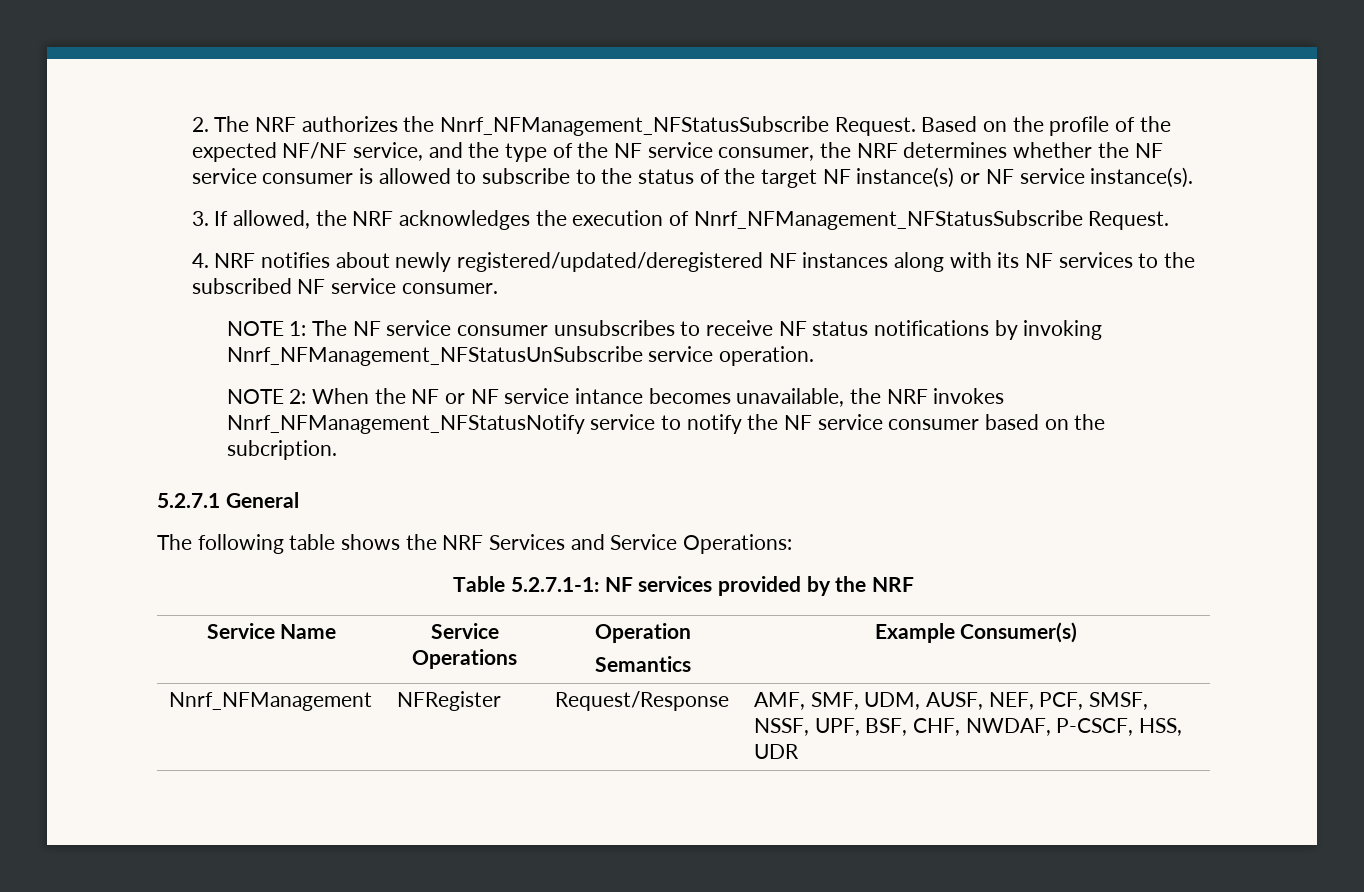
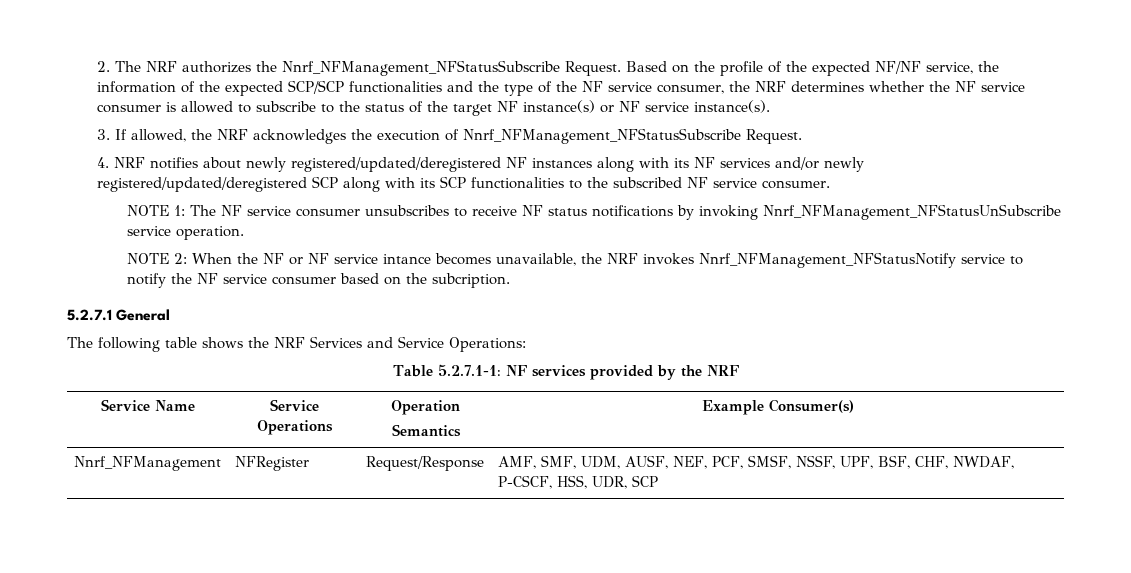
(424, 151) none -> [977,61,999,72] [96,80,442,96] the information of the expected SCP/SCP functionalities
(1133, 260) none -> [774,157,864,172] [96,176,564,192] and/or newly registered/updated/deregistered SCP along with its SCP functionalities
[754,744,800,759] UDR -> [591,475,658,489] UDR, SCP

